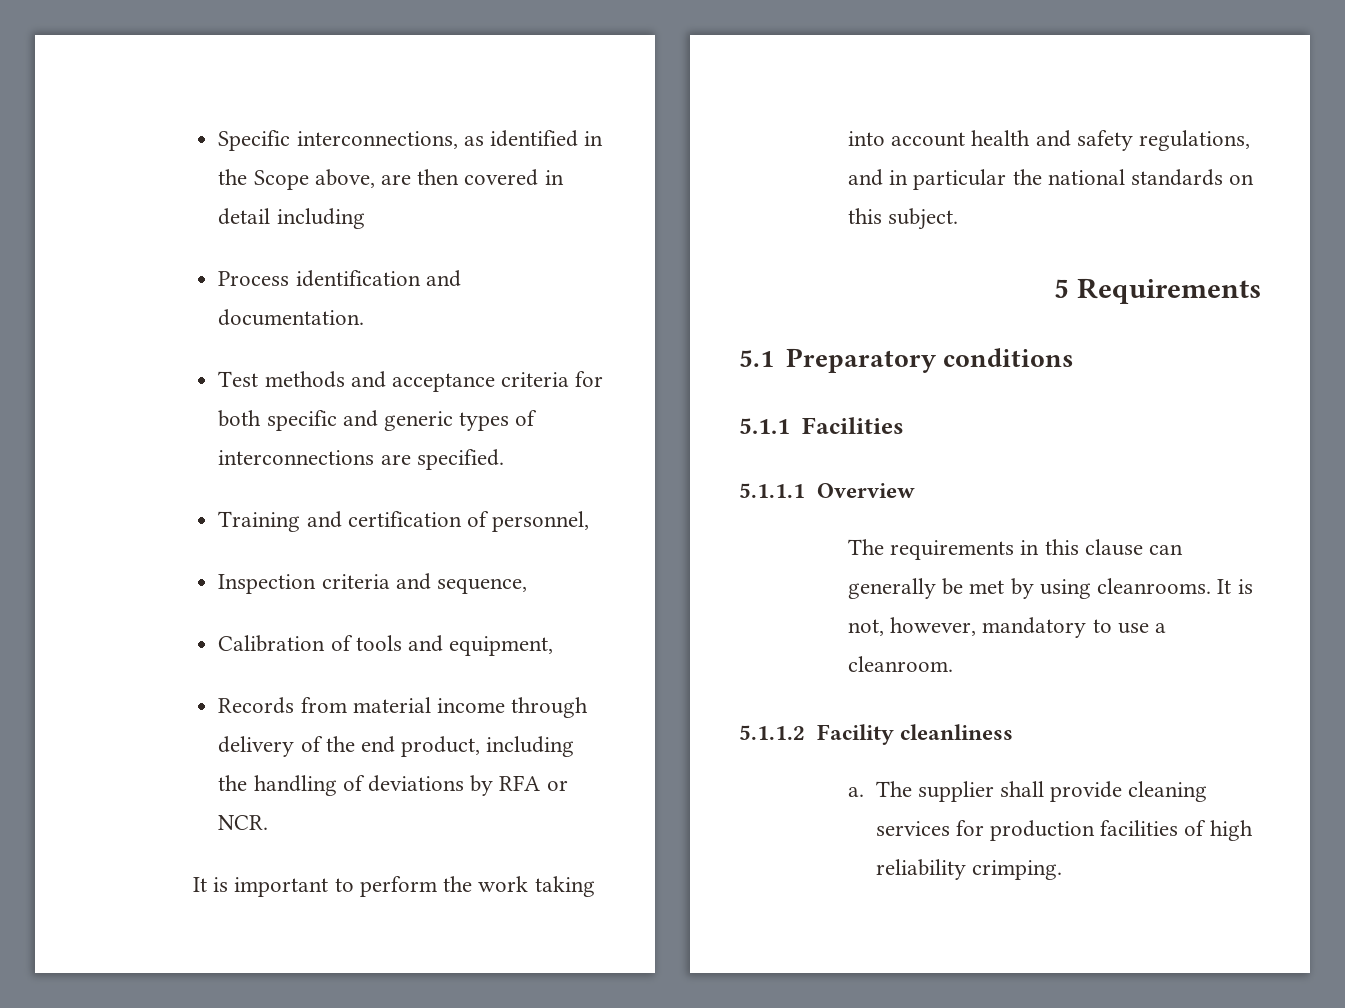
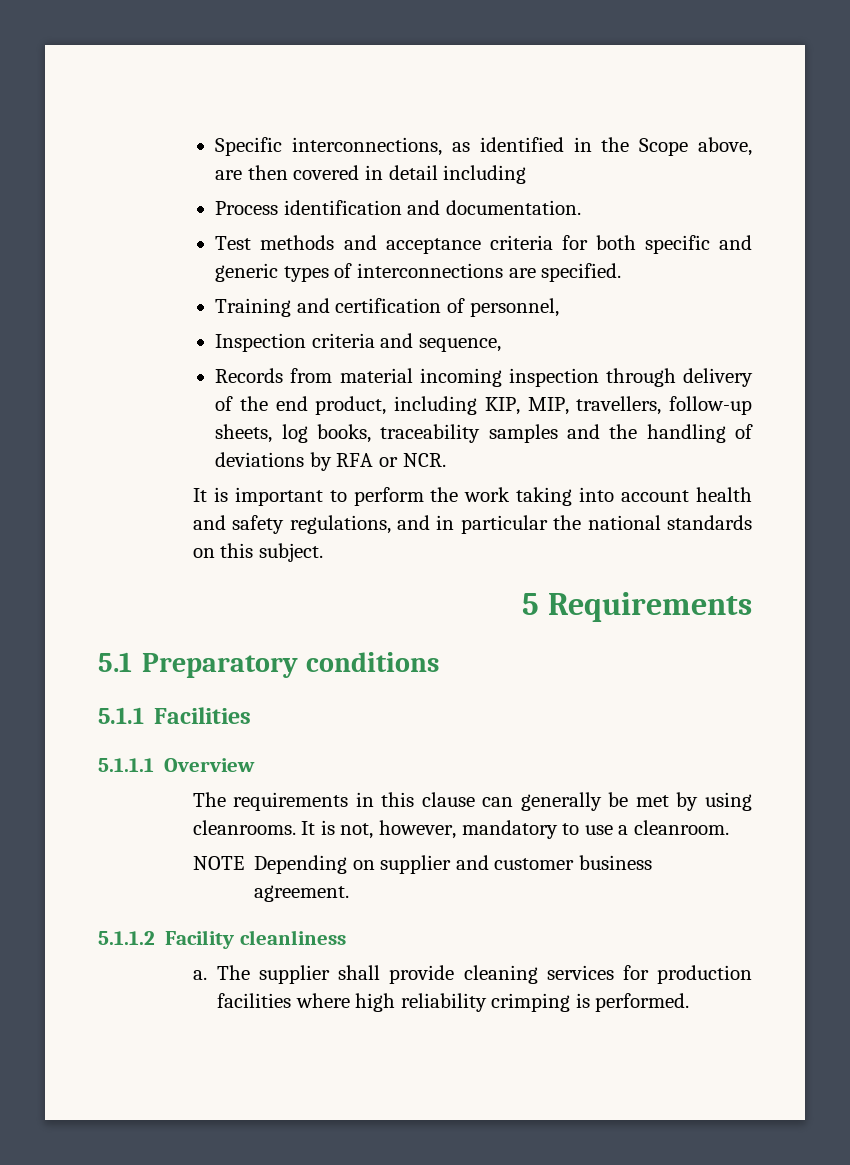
[218,635,554,656] // Calibration of tools and equipment, -> (501, 345) none
[436,698,505,713] income -> [419,368,599,387] incoming inspection
(575, 746) none -> [484,396,753,415] [215,424,601,443] KIP, MIP, travellers, follow-up sheets, log books, traceability samples and
(954, 664) none -> [192,855,652,874] [254,885,350,902] // NOTE Depending on supplier and customer business agreement.
[1184,820,1207,836] of -> [295,993,350,1008] where
[971,860,1062,880] crimping. -> [491,993,690,1012] crimping is performed.

